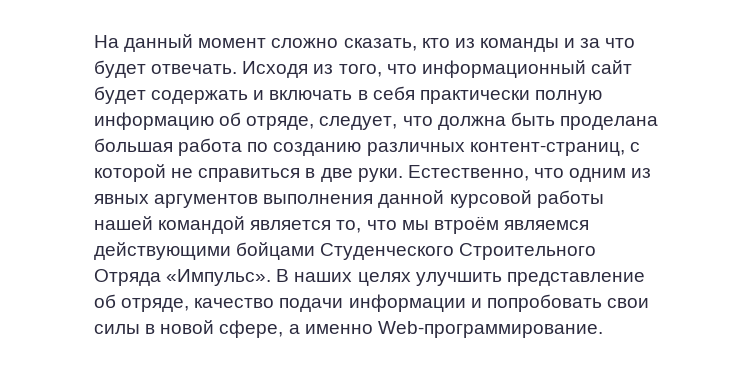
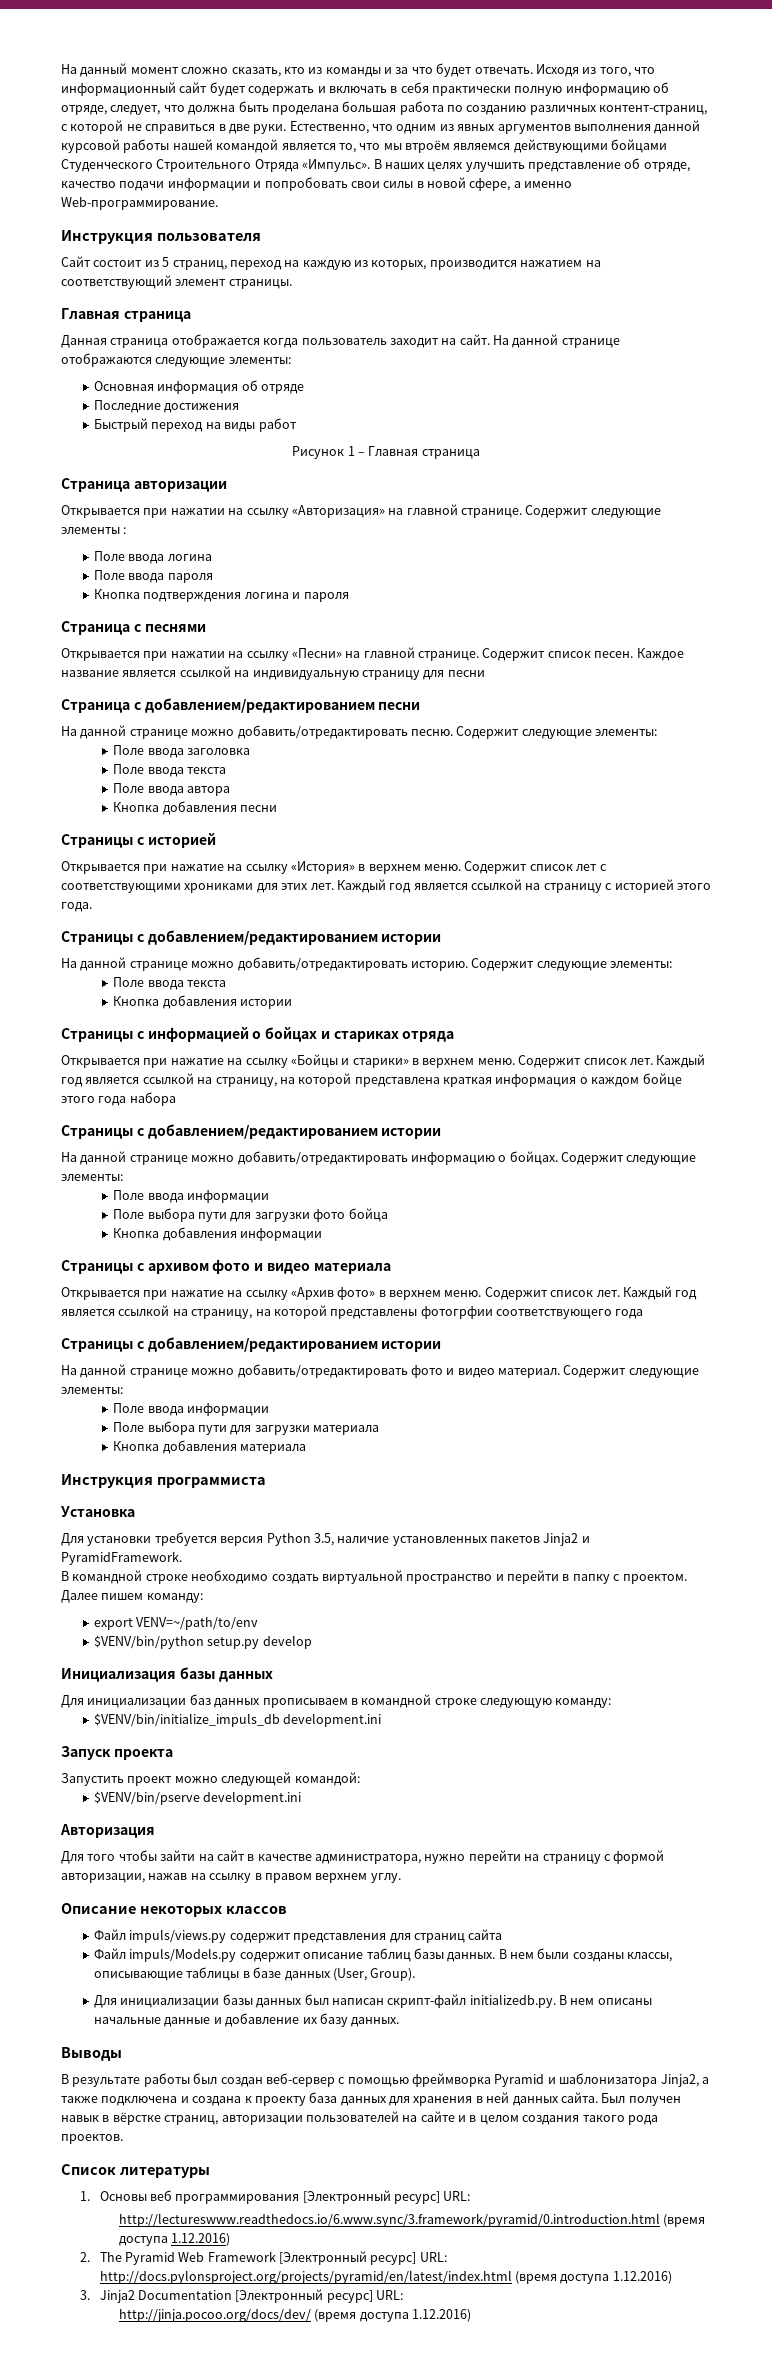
(603, 329) none -> [61,230,261,244] [61,256,601,270] [61,275,292,289] [61,308,191,322] [61,334,620,348] [61,353,291,367] [94,380,305,394] [94,400,240,413] [94,418,297,432] [292,446,480,459] [61,478,227,492] [61,504,661,518] [61,527,127,534] [94,551,212,564] [94,570,213,583] [94,589,349,602] [61,621,206,635] [61,647,684,661] [61,666,485,680] [61,698,421,713] [61,725,657,739] [113,745,251,758] [113,764,227,777] [113,783,231,796] [113,801,278,815] [61,833,216,848] [61,861,607,874] [61,879,711,893] [61,902,92,912] [61,930,442,945] [61,957,672,971] [113,977,227,990] [113,995,293,1009] [61,1027,455,1042] [61,1054,706,1068] [61,1073,682,1087] [61,1092,176,1106] [61,1124,442,1139] [61,1151,697,1165] [61,1174,123,1181] [113,1190,270,1203] [113,1208,388,1222] [113,1227,323,1241] [61,1259,391,1274] [61,1286,698,1300] [61,1305,644,1319] [61,1337,442,1352] [61,1364,699,1378] [61,1387,123,1394] [113,1403,270,1416] [113,1421,380,1435] [113,1440,307,1454] [61,1474,266,1488] [61,1506,135,1517] [61,1532,590,1546] [61,1551,182,1565] [61,1570,687,1584] [61,1590,203,1603] [94,1617,259,1630] [94,1635,312,1649] [61,1667,273,1682] [61,1694,612,1708] [94,1713,382,1727] [61,1746,173,1760] [61,1772,360,1786] [94,1791,302,1805] [60,1824,155,1838] [61,1850,665,1864] [61,1873,401,1883] [61,1903,287,1917] [94,1929,503,1943] [94,1948,673,1962] [94,1967,416,1981] [94,1994,652,2008] [94,2013,400,2027] [61,2047,122,2061] [61,2073,709,2087] [61,2092,681,2106] [61,2111,658,2125] [61,2134,123,2144] [61,2164,210,2178] [80,2190,471,2204] [118,2213,706,2227] [118,2233,231,2246] [80,2251,447,2265] [99,2270,672,2284] [80,2289,404,2303] [118,2309,472,2322] // Инструкция пользователя // Сайт состоит из 5 страниц, переход на каждую из которых, производится нажатием на соответствующий элемент страницы. // Главная страница // Данная страница отображается когда пользователь заходит на сайт. На данной странице отображаются следующие элементы: // Основная информация об отряде // Последние достижения // Быстрый переход на виды работ // Рисунок 1 – Главная страница // Страница авторизации // Открывается при нажатии на ссылку «Авторизация» на главной странице. Содержит следующие элементы : // Поле ввода логина // Поле ввода пароля // Кнопка подтверждения логина и пароля // Страница с песнями // Открывается при нажатии на ссылку «Песни» на главной странице. Содержит список песен. Каждое название является ссылкой на индивидуальную страницу для песни // Страница с добавлением/редактированием песни // На данной странице можно добавить/отредактировать песню. Содержит следующие элементы: // Поле ввода заголовка // Поле ввода текста // Поле ввода автора // Кнопка добавления песни // Страницы с историей // Открывается при нажатие на ссылку «История» в верхнем меню. Содержит список лет с соответствующими хрониками для этих лет. Каждый год является ссылкой на страницу с историей этого года. // Страницы с добавлением/редактированием истории // На данной странице можно добавить/отредактировать историю. Содержит следующие элементы: // Поле ввода текста // Кнопка добавления истории // Страницы с информацией о бойцах и стариках отряда // Открывается при нажатие на ссылку «Бойцы и старики» в верхнем меню. Содержит список лет. Каждый год является ссылкой на страницу, на которой представлена краткая информация о каждом бойце этого года набора // Страницы с добавлением/редактированием истории // На данной странице можно добавить/отредактировать информацию о бойцах. Содержит следующие элементы: // Поле ввода информации // Поле выбора пути для загрузки фото бойца // Кнопка добавления информации // Страницы с архивом фото и видео материала // Открывается при нажатие на ссылку «Архив фото» в верхнем меню. Содержит список лет. Каждый год является ссылкой на страницу, на которой представлены фотогрфии соответствующего года // Страницы с добавлением/редактированием истории // На данной странице можно добавить/отредактировать фото и видео материал. Содержит следующие элементы: // Поле ввода информации // Поле выбора пути для загрузки материала // Кнопка добавления материала // Инструкция программиста // Установка // Для установки требуется версия Python 3.5, наличие установленных пакетов Jinja2 и PyramidFramework. // В командной строке необходимо создать виртуальной пространство и перейти в папку с проектом. Далее пишем команду: // export VENV=~/path/to/env // $VENV/bin/python setup.py develop // Инициализация базы данных // Для инициализации баз данных прописываем в командной строке следующую команду: // $VENV/bin/initialize_impuls_db development.ini // Запуск проекта // Запустить проект можно следующей командой: // $VENV/bin/pserve development.ini // Авторизация // Для того чтобы зайти на сайт в качестве администратора, нужно перейти на страницу с формой авторизации, нажав на ссылку в правом верхнем углу. // Описание некоторых классов // Файл impuls/views.py содержит представления для страниц сайта // Файл impuls/Models.py содержит описание таблиц базы данных. В нем были созданы классы, описывающие таблицы в базе данных (User, Group). // Для инициализации базы данных был написан скрипт-файл initializedb.py. В нем описаны начальные данные и добавление их базу данных. // Выводы // В результате работы был создан веб-сервер с помощью фреймворка Pyramid и шаблонизатора Jinja2, а также подключена и создана к проекту база данных для хранения в ней данных сайта. Был получен навык в вёрстке страниц, авторизации пользователей на сайте и в целом создания такого рода проектов. // Список литературы // 1. Основы веб программирования [Электронный ресурс] URL: // http://lectureswww.readthedocs.io/6.www.sync/3.framework/pyramid/0.introduction.html (время доступа 1.12.2016) // 2. The Pyramid Web Framework [Электронный ресурс] URL: http://docs.pylonsproject.org/projects/pyramid/en/latest/index.html (время доступа 1.12.2016) // 3. Jinja2 Documentation [Электронный ресурс] URL: // http://jinja.pocoo.org/docs/dev/ (время доступа 1.12.2016)

